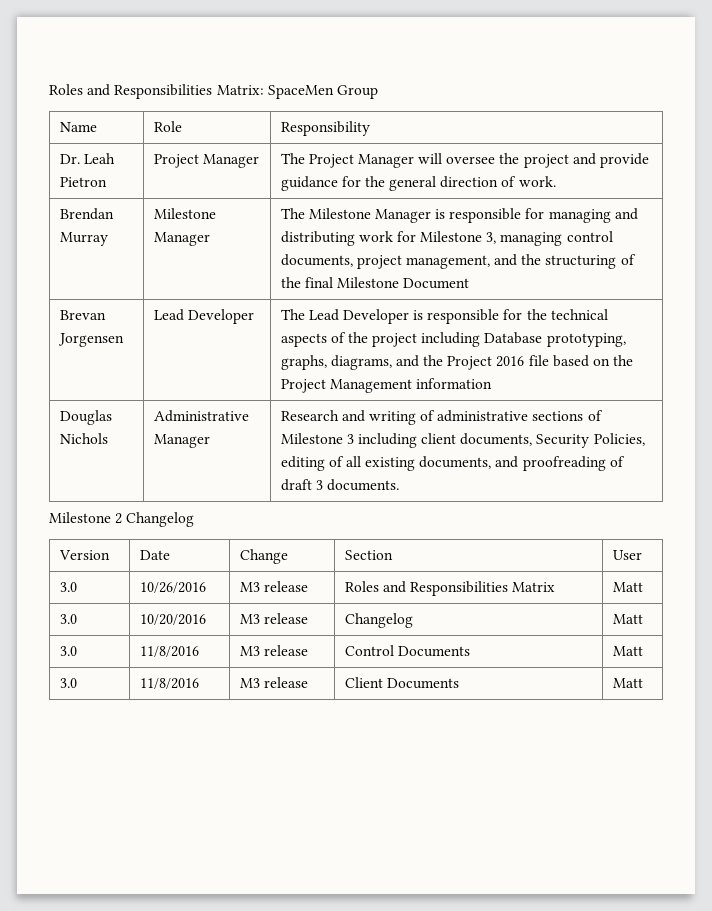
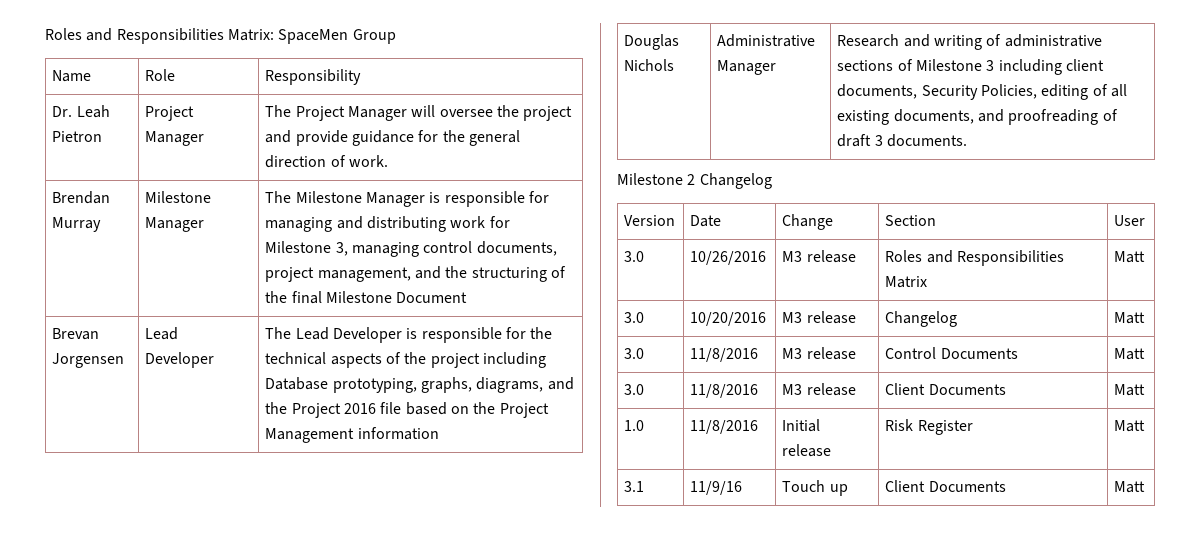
(643, 683) none -> [624,420,645,431] [690,420,759,434] [782,419,821,432] [782,444,832,457] [885,419,973,435] [1114,420,1146,432] [624,481,645,492] [690,481,743,495] [782,480,848,496] [885,480,1006,492] [1114,481,1146,493] // 1.0 | 11/8/2016 | Initial release | Risk Register | Matt // 3.1 | 11/9/16 | Touch up | Client Documents | Matt

